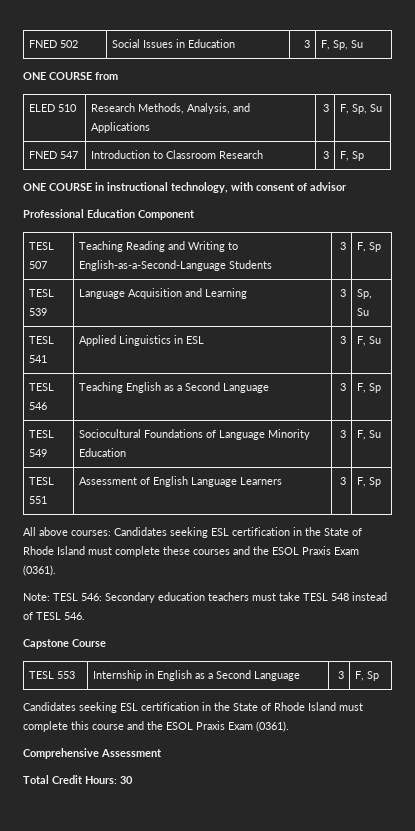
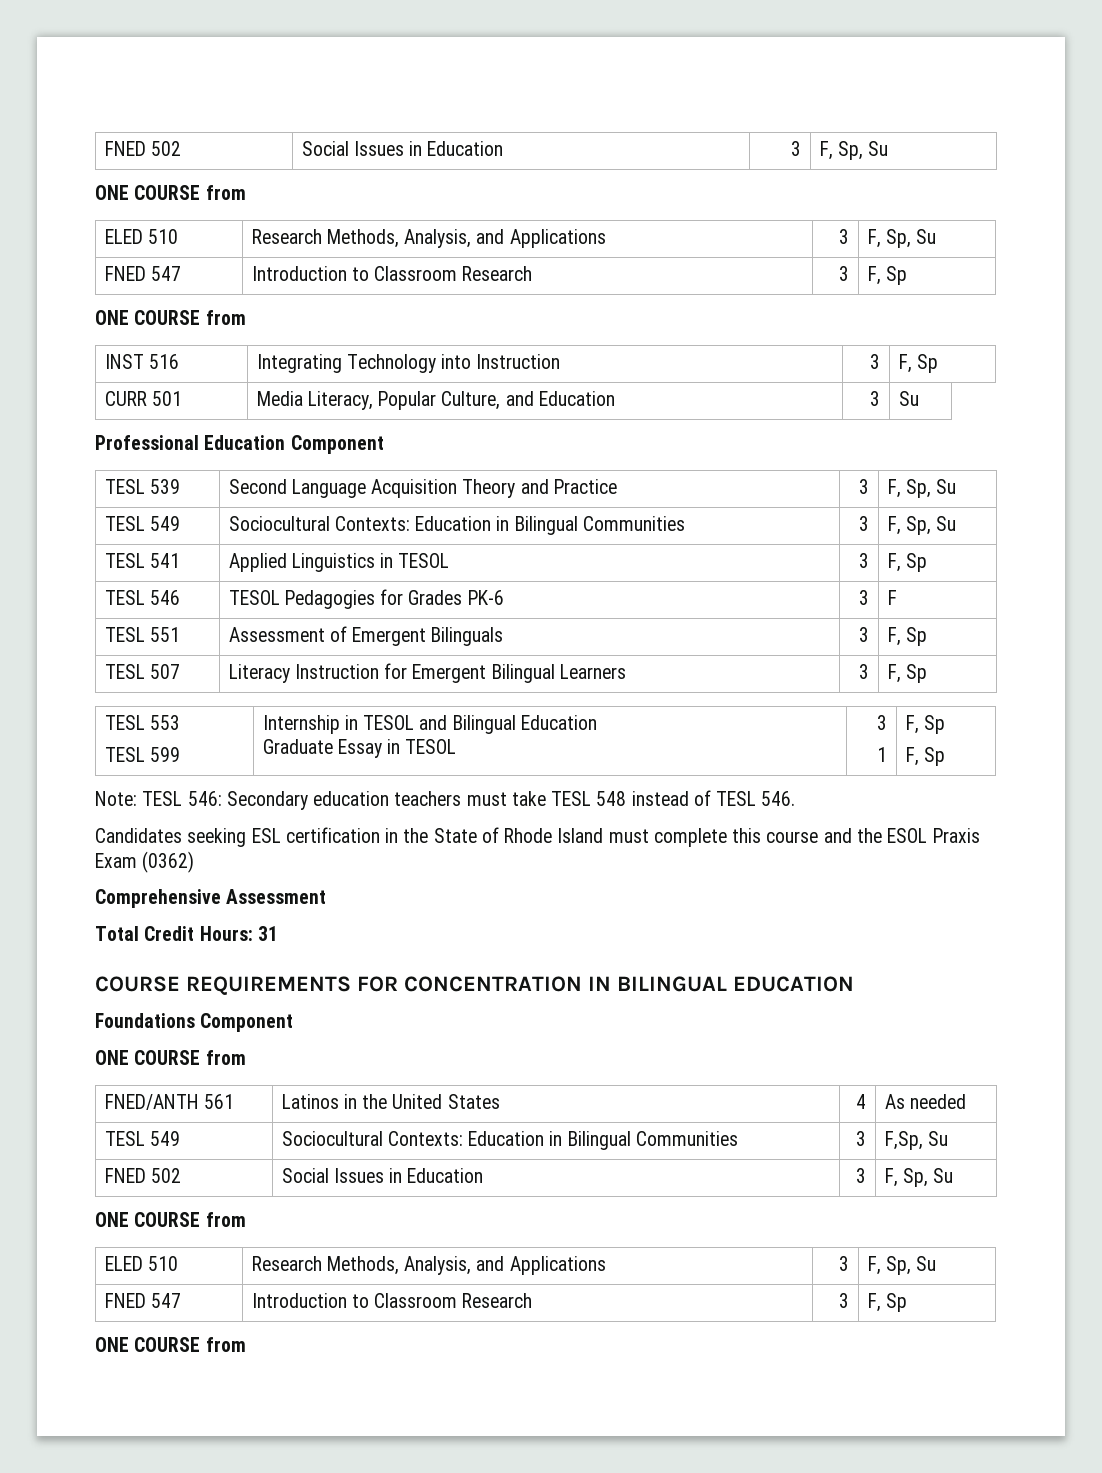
[95,182,347,193] [23,209,195,220] [29,242,55,250] [29,261,48,269] [79,241,239,252] [79,260,273,271] [339,242,346,250] [357,242,382,252] [29,289,55,297] [29,308,48,316] [79,288,248,299] [339,289,346,297] in instructional technology, with consent of advisor // Professional Education Component // TESL 507 | Teaching Reading and Writing to English-as-a-Second-Language Students | 3 | F, Sp // TESL 539 | Language Acquisition and Learning | 3 | -> [205,310,246,325] [104,354,179,369] [256,354,561,373] [870,354,881,369] [898,354,938,373] [104,391,182,406] [256,391,615,410] [870,391,881,406] [898,391,919,406] [95,435,384,454] [104,479,180,494] [228,479,617,498] [859,479,870,494] [887,479,957,498] [104,516,180,531] [228,516,685,535] [859,516,870,531] [887,516,901,535] from // INST 516 | Integrating Technology into Instruction | 3 | F, Sp // CURR 501 | Media Literacy, Popular Culture, and Education | 3 | Su // Professional Education Component // TESL 539 | Second Language Acquisition Theory and Practice | 3 | F, Sp, Su // TESL 549 | Sociocultural Contexts: Education in Bilingual Communities | 3 | F,
[186,336,205,344] [339,336,346,344] [357,336,382,346] [29,383,55,391] [29,402,48,410] [79,382,270,393] [339,383,346,391] [357,383,382,393] [29,430,55,438] [29,449,48,457] [79,429,311,440] [79,448,127,457] [339,430,346,438] [357,430,382,440] ESL | 3 | F, Su // TESL 546 | Teaching English as a Second Language | 3 | F, Sp // TESL 549 | Sociocultural Foundations of Language Minority Education | 3 | F, Su -> [398,553,450,568] [859,553,870,568] [887,553,927,572] [104,590,180,605] [228,589,504,609] [859,590,870,605] [887,590,897,605] TESOL | 3 | F, Sp // TESL 546 | TESOL Pedagogies for Grades PK-6 | 3 | F
[153,476,283,487] [339,477,346,485] [357,477,382,487] [23,527,362,538] [23,546,359,557] [23,565,56,576] English Language Learners | 3 | F, Sp // All above courses: Candidates seeking ESL certification in the State of Rhode Island must complete these courses and the ESOL Praxis Exam (0361). -> [352,627,504,646] [859,627,870,642] [887,627,927,646] [104,664,180,679] [228,663,626,683] [859,664,870,679] [887,664,927,683] [104,715,180,730] [104,747,180,762] [262,715,597,734] [262,739,457,758] [877,715,888,730] [877,747,888,762] [905,715,945,734] [905,747,945,766] Emergent Bilinguals | 3 | F, Sp // TESL 507 | Literacy Instruction for Emergent Bilingual Learners | 3 | F, Sp // TESL 553 // TESL 599 | Internship in TESOL and Bilingual Education // Graduate Essay in TESOL | 3 // 1 | F, Sp // F, Sp
[23,639,106,649] [29,671,76,679] [93,670,301,681] [337,671,344,679] [355,671,380,681] // Capstone Course // TESL 553 | Internship in English as a Second Language | 3 | F, Sp -> (796, 798) none
[256,721,289,732] (0361). -> [142,851,195,873] (0362)
[120,776,133,784] 30 -> [257,926,278,941] [95,976,854,995] [95,1013,294,1032] [95,1050,246,1065] [104,1094,234,1110] [281,1094,500,1109] [856,1094,867,1109] [884,1094,966,1109] [104,1131,180,1146] [281,1131,738,1150] [856,1131,867,1146] [884,1131,948,1150] [104,1168,181,1183] [281,1168,484,1183] [856,1168,867,1183] [884,1168,954,1187] [95,1212,246,1227] [104,1256,178,1271] [251,1256,606,1275] [839,1256,850,1271] [867,1256,937,1275] [104,1293,181,1308] [251,1293,533,1308] [839,1293,850,1308] [867,1293,907,1312] [95,1337,246,1352] 31 // COURSE REQUIREMENTS FOR CONCENTRATION IN BILINGUAL EDUCATION // Foundations Component // ONE COURSE from // FNED/ANTH 561 | Latinos in the United States | 4 | As needed // TESL 549 | Sociocultural Contexts: Education in Bilingual Communities | 3 | F,Sp, Su // FNED 502 | Social Issues in Education | 3 | F, Sp, Su // ONE COURSE from // ELED 510 | Research Methods, Analysis, and Applications | 3 | F, Sp, Su // FNED 547 | Introduction to Classroom Research | 3 | F, Sp // ONE COURSE from

